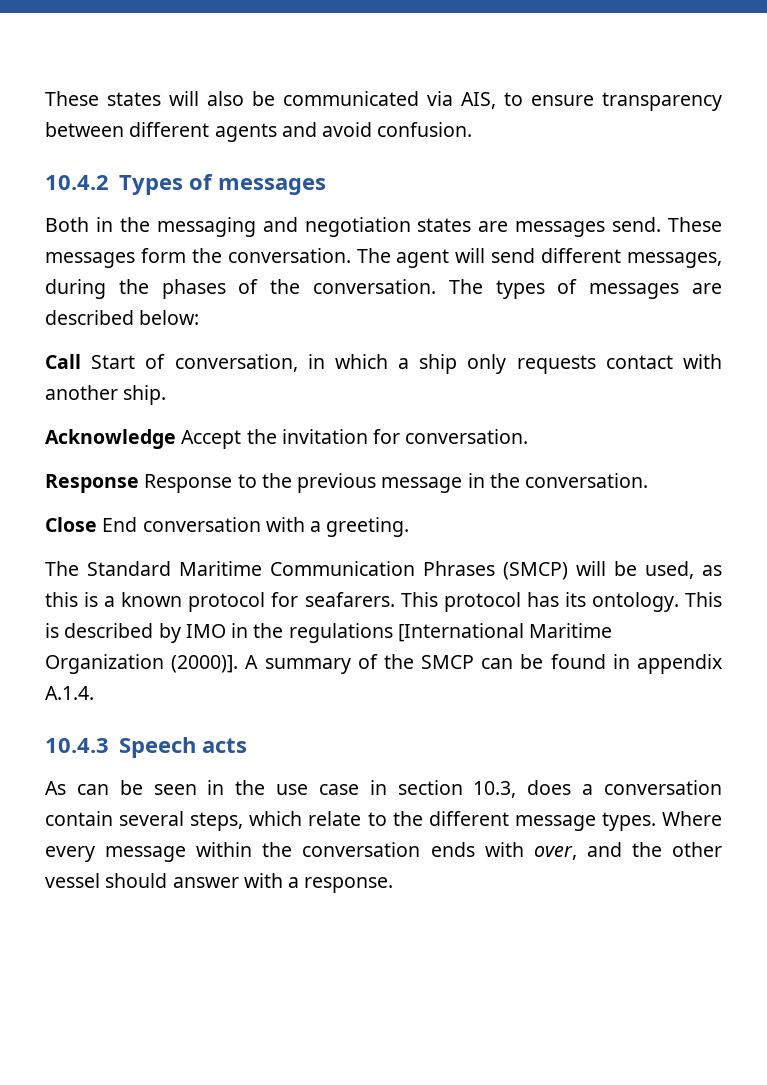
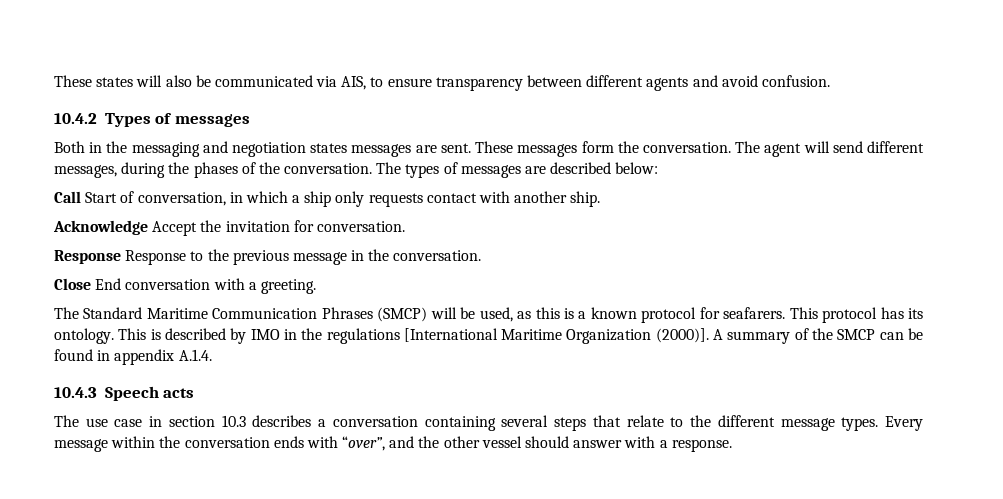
[478,217,662,237] are messages send. -> [351,143,471,157] messages are sent.
[45,780,722,798] [45,811,303,831] As can be seen in the use case in section 10.3, does a conversation contain several steps, which -> [54,415,621,431] The use case in section 10.3 describes a conversation containing several steps that
[662,811,723,826] [45,846,95,862] Where every -> [884,416,923,431] Every
[533,845,577,860] over, -> [342,436,386,451] “over”,

